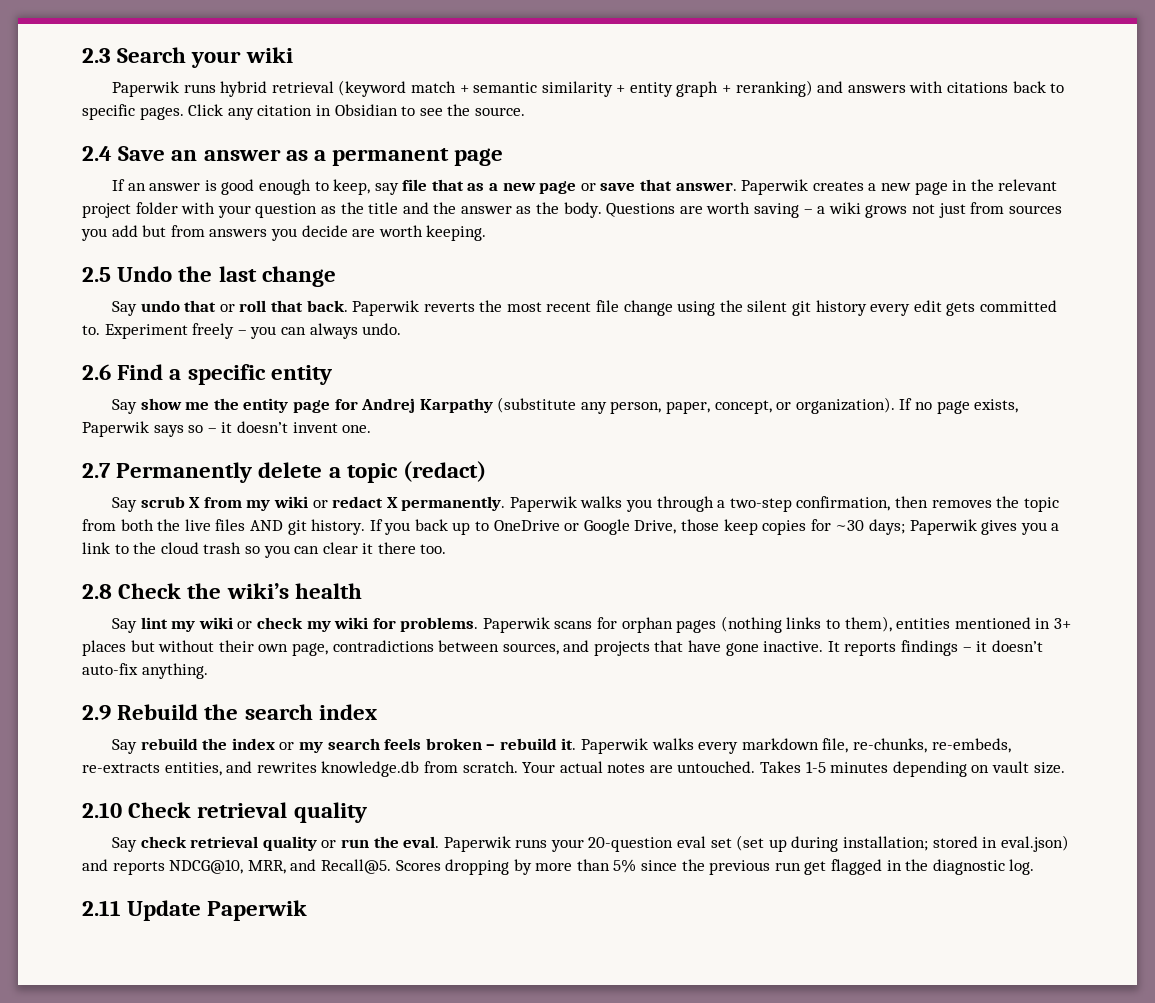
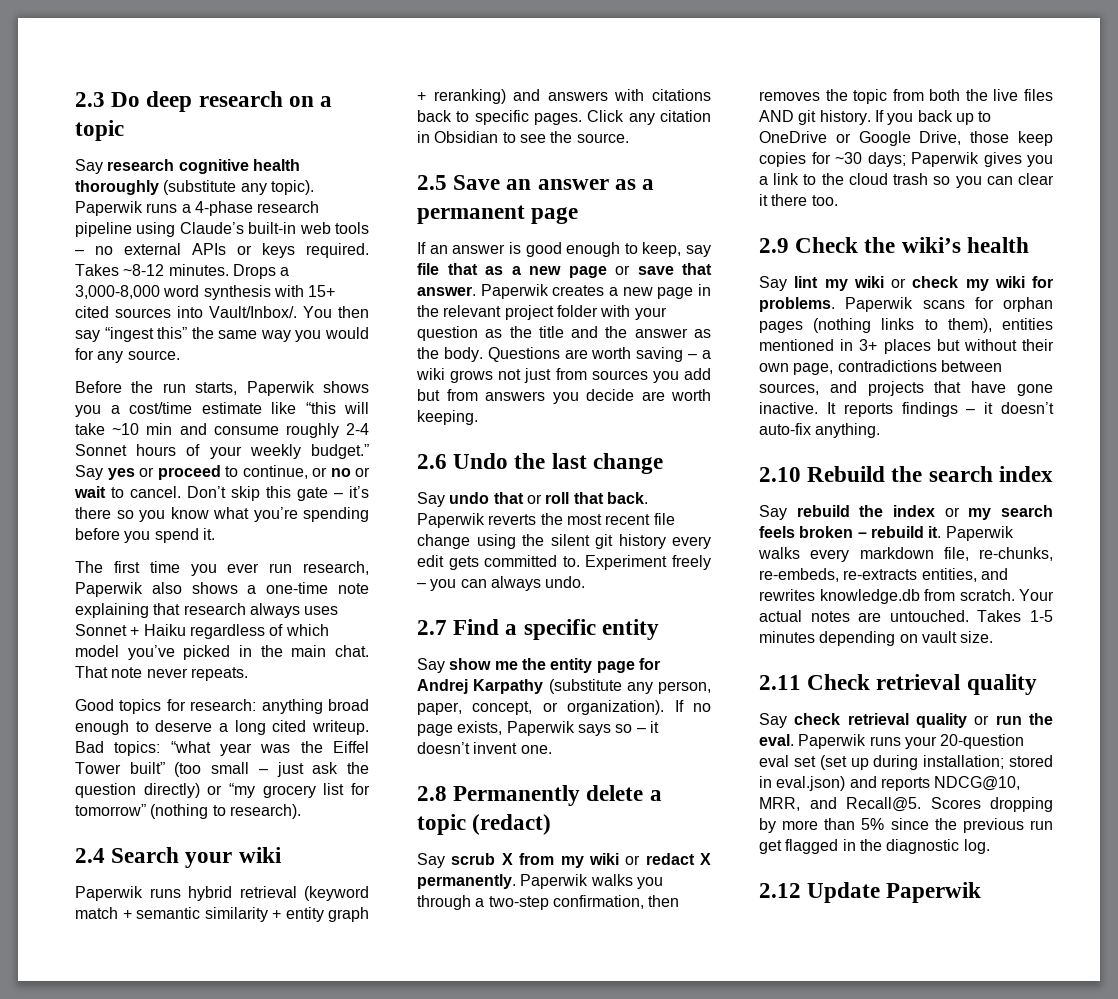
(111, 55) none -> [111,91,333,112] [75,120,124,141] [75,159,300,174] [75,180,314,195] [75,201,320,216] [75,222,369,237] [75,243,369,258] [75,264,290,279] [75,285,336,300] [75,306,369,318] [75,327,370,342] [75,348,180,363] [75,381,369,396] [75,402,369,417] [75,423,369,438] [75,444,369,459] [75,465,370,480] [74,486,369,501] [75,507,369,522] [75,528,215,543] [75,561,369,576] [75,582,369,597] [75,603,339,618] [75,624,329,639] [75,645,369,660] [75,666,248,681] [75,699,369,714] [75,720,369,735] [75,741,369,756] [75,762,370,777] [75,783,370,798] [75,804,301,819] [75,848,105,863] Do deep research on a topic // Say research cognitive health thoroughly (substitute any topic). Paperwik runs a 4-phase research pipeline using Claude’s built-in web tools – no external APIs or keys required. Takes ~8-12 minutes. Drops a 3,000-8,000 word synthesis with 15+ cited sources into Vault/Inbox/. You then say “ingest this” the same way you would for any source. // Before the run starts, Paperwik shows you a cost/time estimate like “this will take ~10 min and consume roughly 2-4 Sonnet hours of your weekly budget.” Say yes or proceed to continue, or no or wait to cancel. Don’t skip this gate – it’s there so you know what you’re spending before you spend it. // The first time you ever run research, Paperwik also shows a one-time note explaining that research always uses Sonnet + Haiku regardless of which model you’ve picked in the main chat. That note never repeats. // Good topics for research: anything broad enough to deserve a long cited writeup. Bad topics: “what year was the Eiffel Tower built” (too small – just ask the question directly) or “my grocery list for tomorrow” (nothing to research). // 2.4
[82,146,112,161] 2.4 -> [417,175,447,190] 2.5
[82,267,111,282] 2.5 -> [417,454,447,469] 2.6
[82,364,111,380] 2.6 -> [417,620,447,635] 2.7
[82,463,111,478] 2.7 -> [417,786,447,801] 2.8
[82,584,112,599] 2.8 -> [759,238,789,253] 2.9
[82,705,111,720] 2.9 -> [759,467,801,482] 2.10
[82,802,122,818] 2.10 -> [759,675,801,690] 2.11
[82,900,121,916] 2.11 -> [759,883,801,898] 2.12

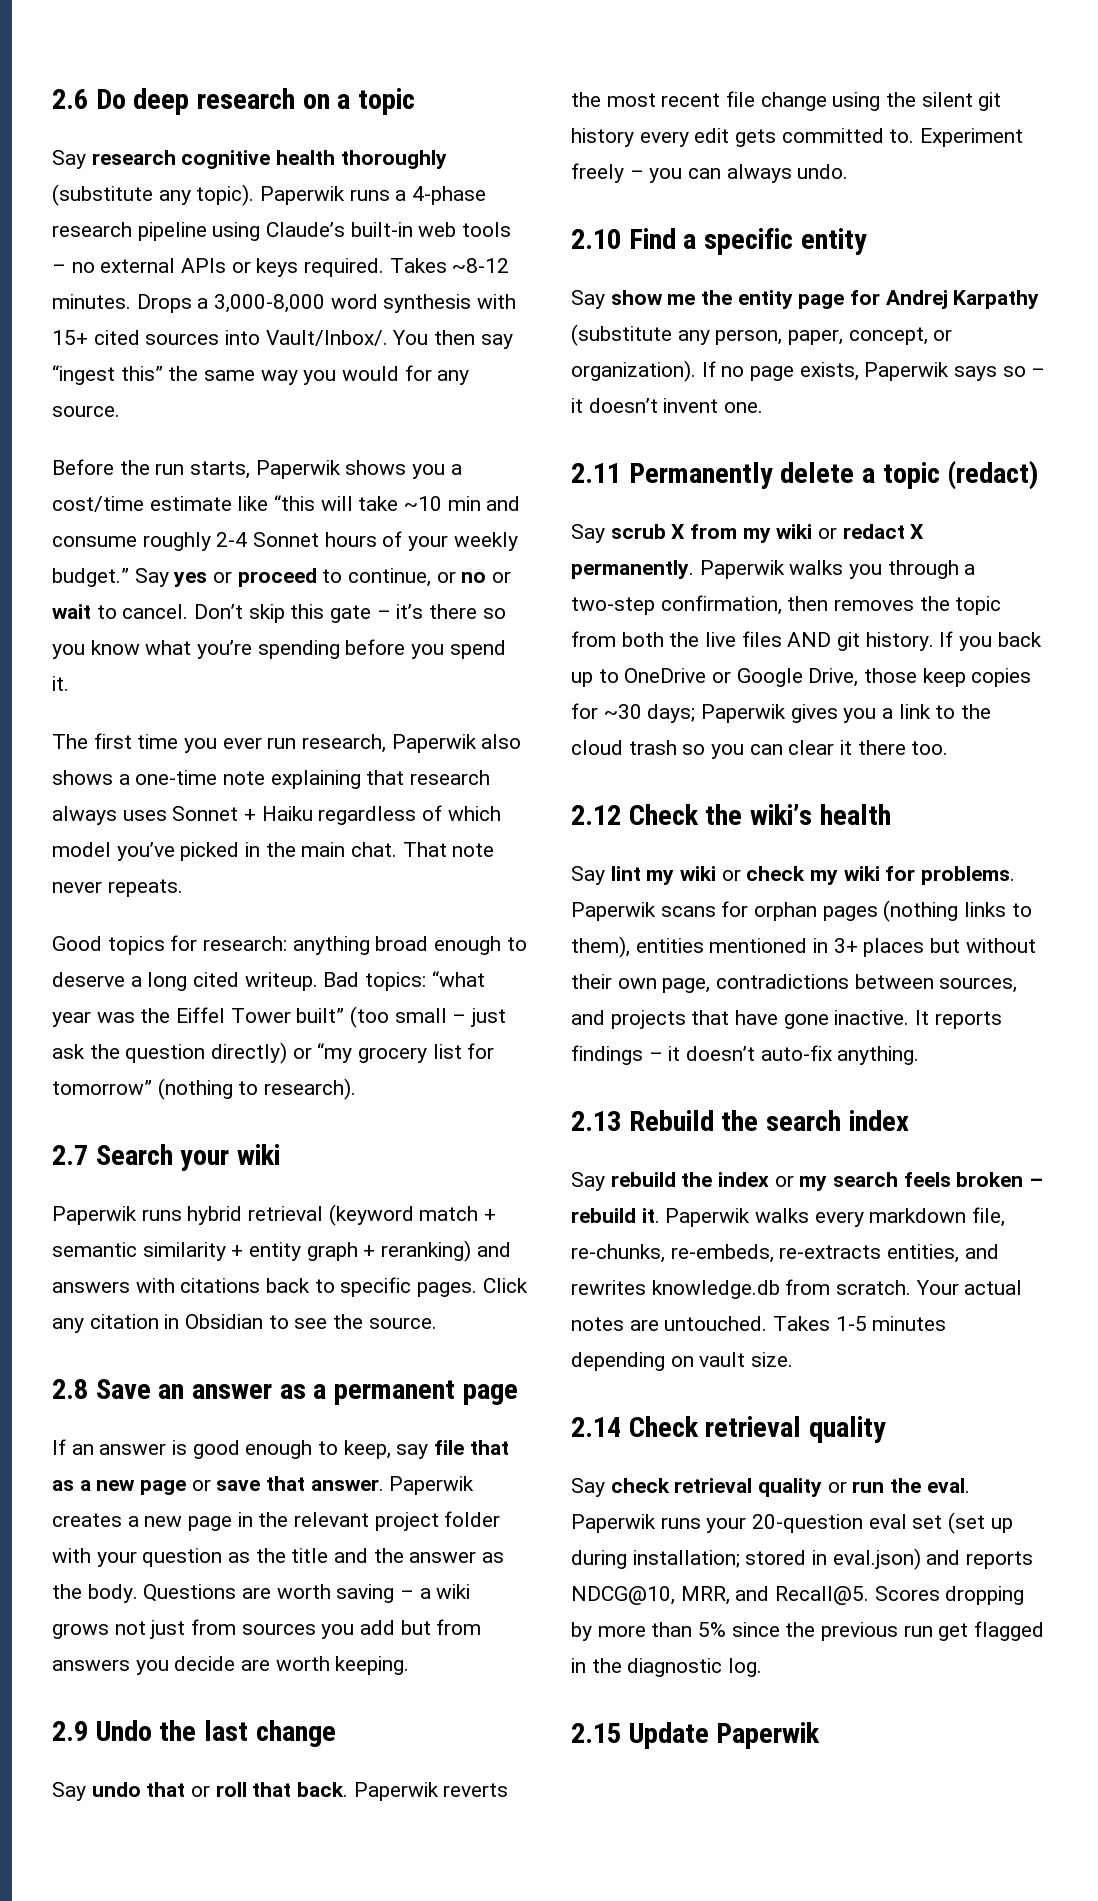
[75,92,105,107] 2.3 -> [52,89,88,109] 2.6
[75,848,105,863] 2.4 -> [52,1145,88,1165] 2.7
[417,175,447,190] 2.5 -> [52,1379,88,1399] 2.8
[417,454,447,469] 2.6 -> [52,1721,88,1741] 2.9
[417,620,447,635] 2.7 -> [571,229,621,249] 2.10
[417,786,447,801] 2.8 -> [571,463,621,483] 2.11
[759,238,789,253] 2.9 -> [571,805,621,825] 2.12
[759,467,801,482] 2.10 -> [571,1111,621,1131] 2.13
[759,675,801,690] 2.11 -> [571,1417,621,1437] 2.14
[759,883,801,898] 2.12 -> [571,1723,621,1743] 2.15

